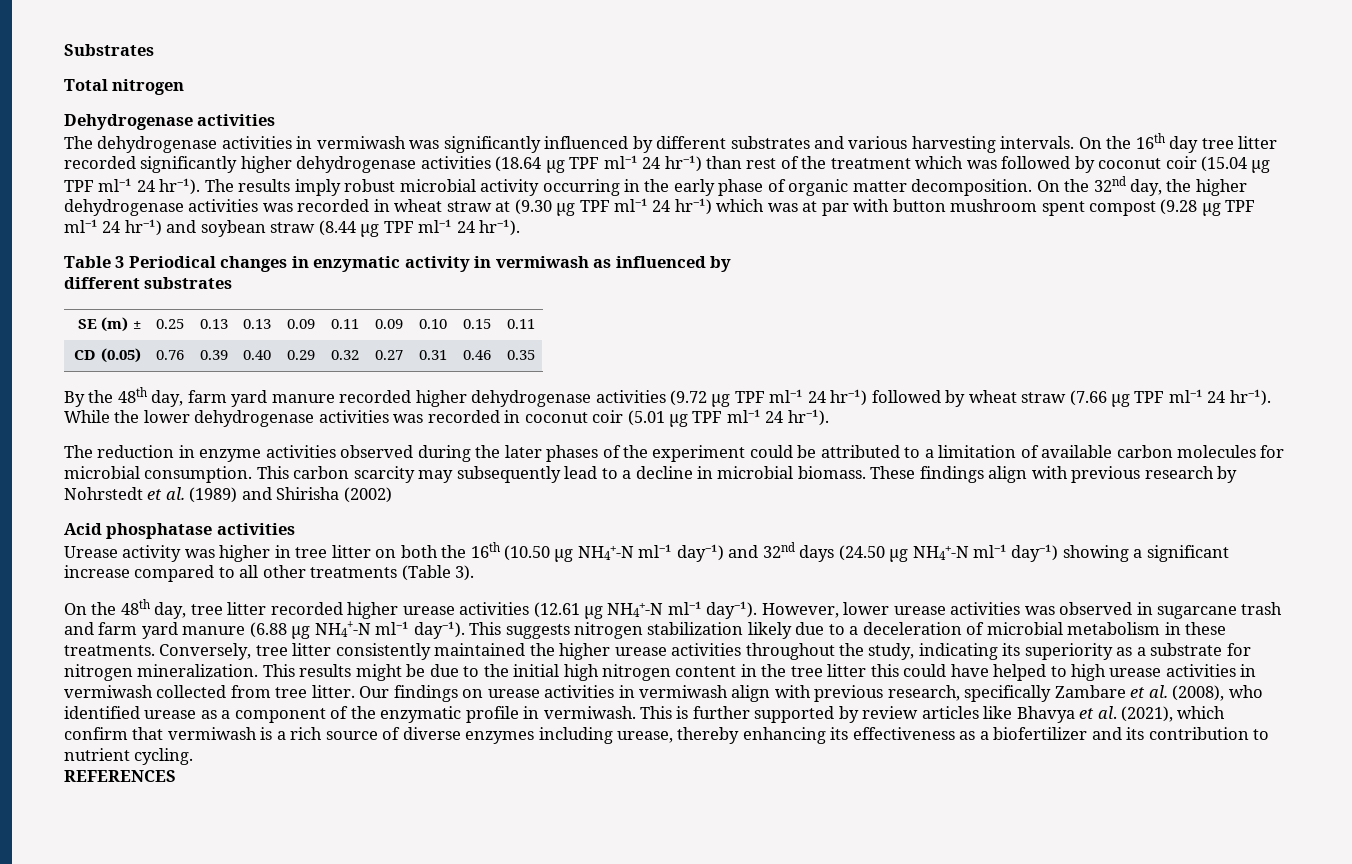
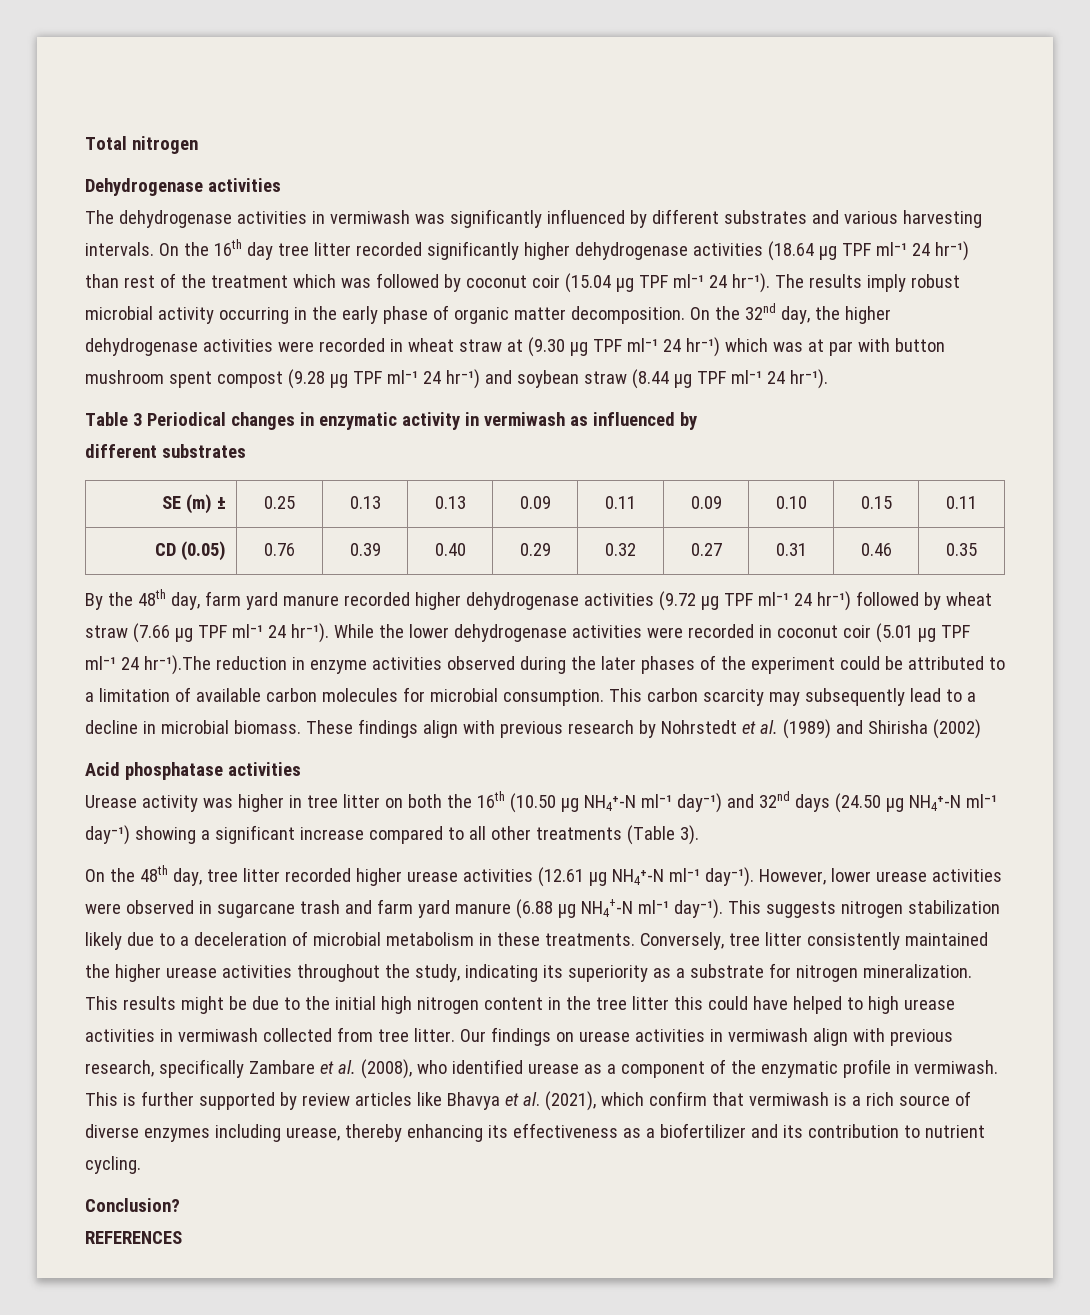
[64,44,154,56] Substrates // -> (85, 143) none
[262,203,293,212] was -> [277,341,314,352] were
[393,414,424,423] was -> [646,627,683,638] were
[787,409,829,426] [64,445,93,458] hr⁻¹). // The -> [143,655,211,675] hr⁻¹).The
[1024,606,1055,615] was -> [85,903,121,914] were
(194, 756) none -> [85,1198,180,1212] // Conclusion?

